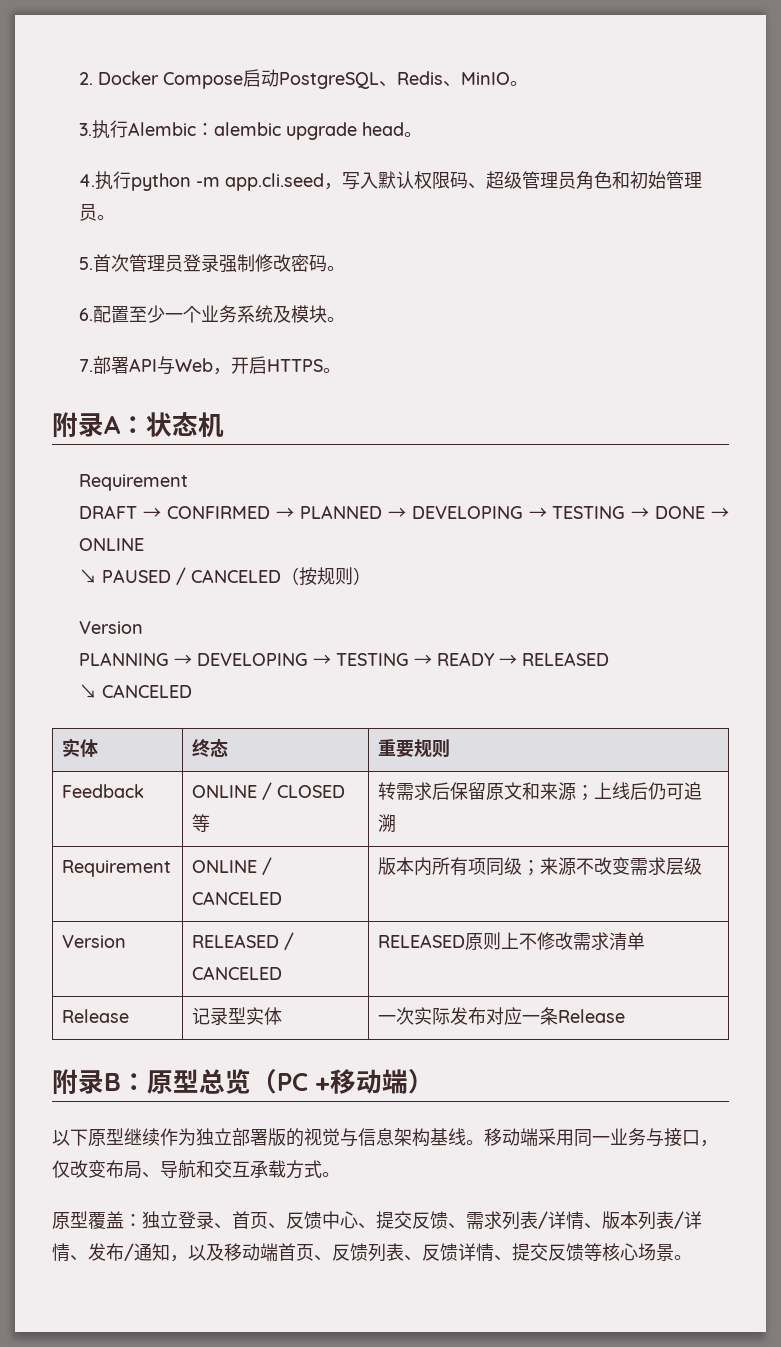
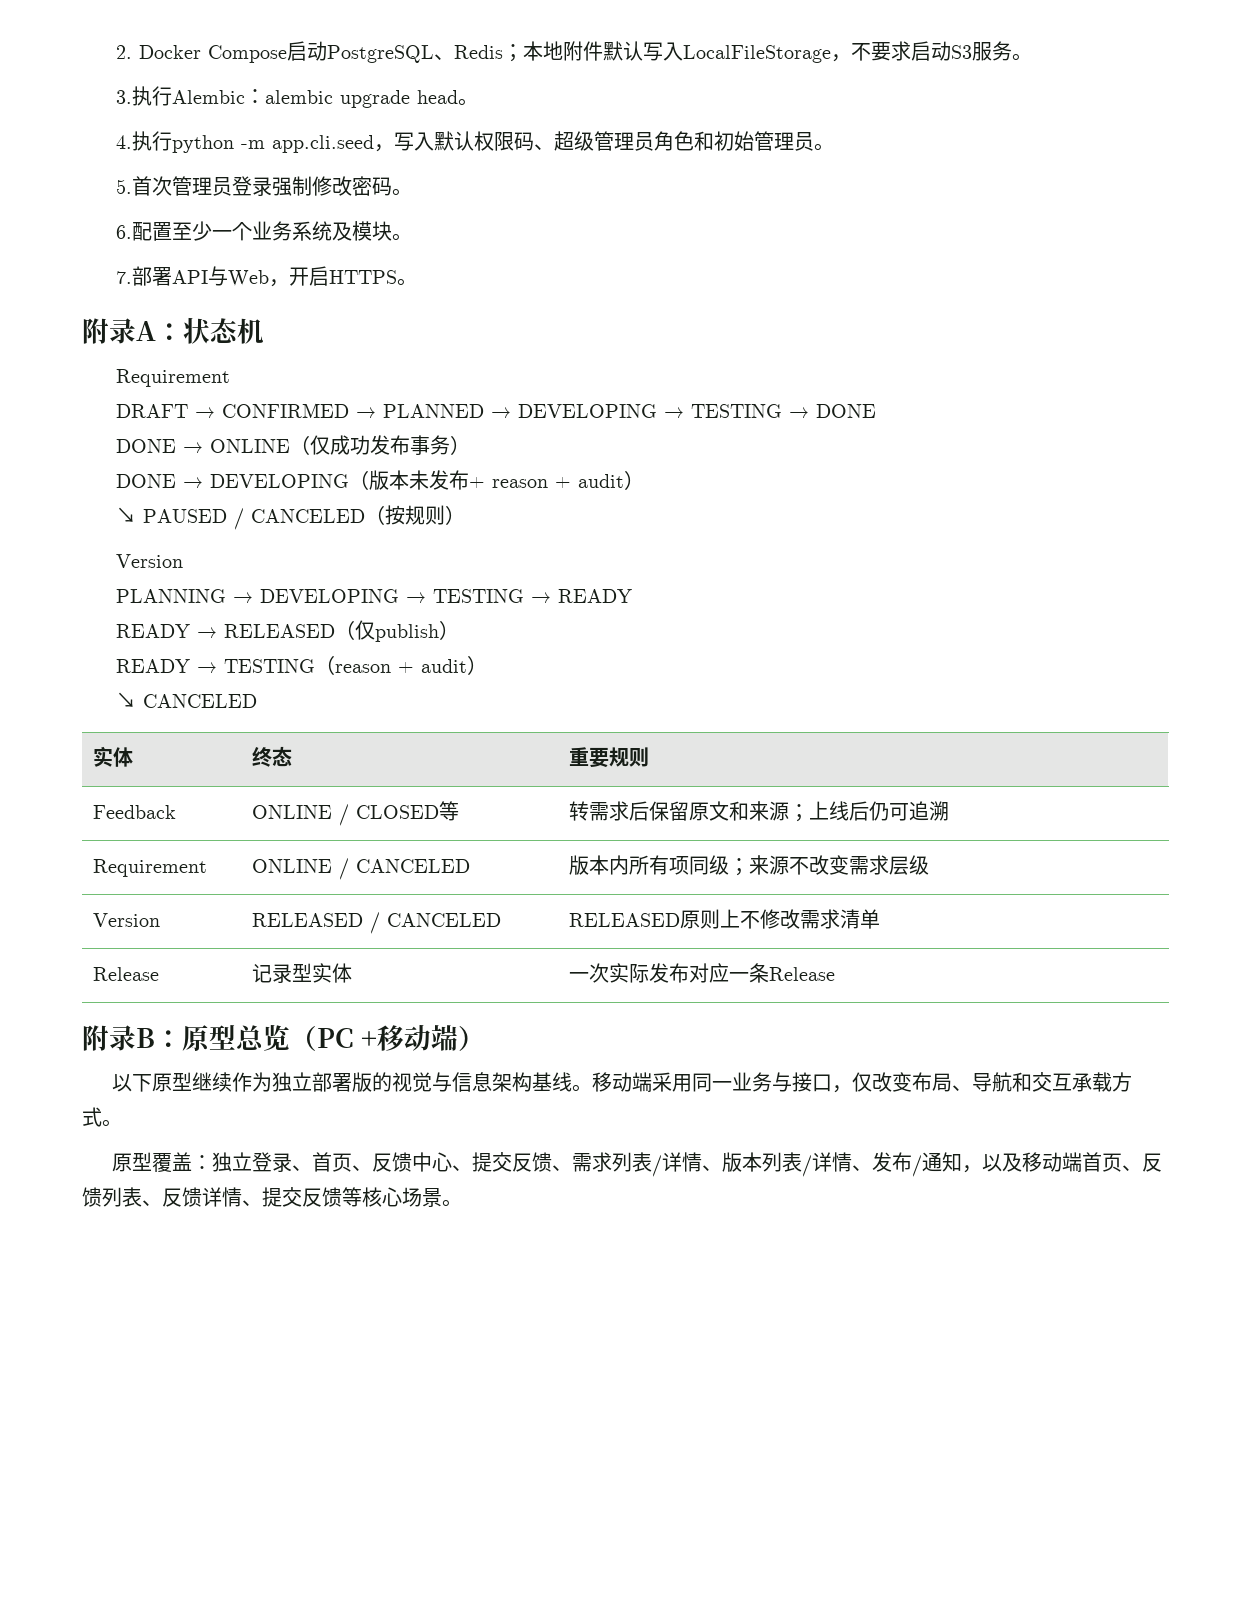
[443,72,511,87] 、MinIO -> [503,41,1013,63] ；本地附件默认写入LocalFileStorage，不要求启动S3服务
(706, 512) none -> [116,439,177,453] // DONE
(145, 544) none -> [290,435,471,455] [116,470,645,490] （仅成功发布事务） // DONE → DEVELOPING（版本未发布+ reason + audit）
(496, 659) none -> [116,624,191,638] // READY
(610, 659) none -> [335,620,460,642] [116,655,488,675] （仅publish） // READY → TESTING（reason + audit）

